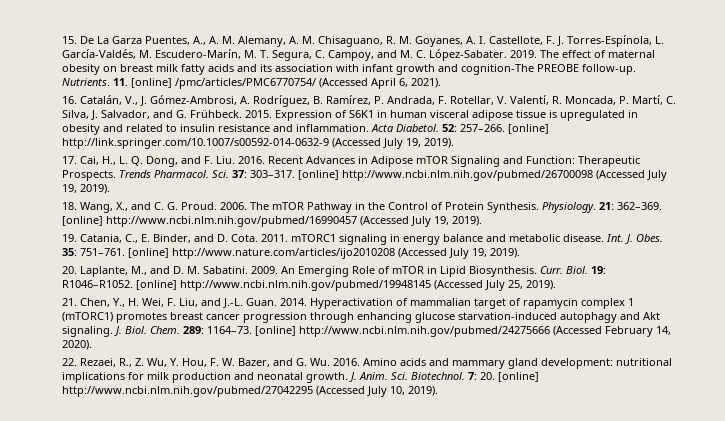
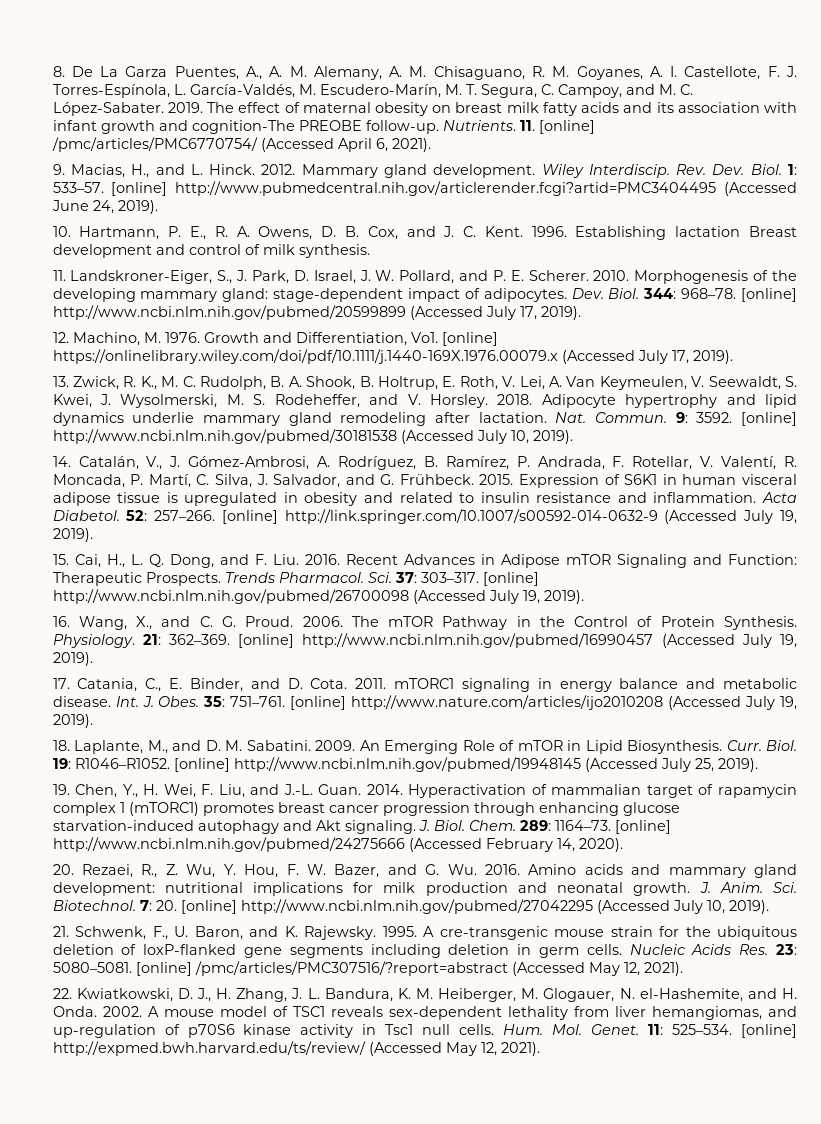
[61,36,77,44] 15. -> [52,66,65,77] 8.
[61,96,77,104] 16. -> [52,164,797,178] [52,181,797,196] [51,200,158,214] [52,226,797,240] [52,244,370,258] [52,270,798,284] [52,288,797,302] [52,305,581,320] [52,332,498,346] [52,349,733,364] [52,376,797,390] [52,394,797,408] [52,412,798,426] [52,429,573,444] [52,456,71,467] 9. Macias, H., and L. Hinck. 2012. Mammary gland development. Wiley Interdiscip. Rev. Dev. Biol. 1: 533–57. [online] http://www.pubmedcentral.nih.gov/articlerender.fcgi?artid=PMC3404495 (Accessed June 24, 2019). // 10. Hartmann, P. E., R. A. Owens, D. B. Cox, and J. C. Kent. 1996. Establishing lactation Breast development and control of milk synthesis. // 11. Landskroner-Eiger, S., J. Park, D. Israel, J. W. Pollard, and P. E. Scherer. 2010. Morphogenesis of the developing mammary gland: stage-dependent impact of adipocytes. Dev. Biol. 344: 968–78. [online] http://www.ncbi.nlm.nih.gov/pubmed/20599899 (Accessed July 17, 2019). // 12. Machino, M. 1976. Growth and Differentiation, Vo1. [online] https://onlinelibrary.wiley.com/doi/pdf/10.1111/j.1440-169X.1976.00079.x (Accessed July 17, 2019). // 13. Zwick, R. K., M. C. Rudolph, B. A. Shook, B. Holtrup, E. Roth, V. Lei, A. Van Keymeulen, V. Seewaldt, S. Kwei, J. Wysolmerski, M. S. Rodeheffer, and V. Horsley. 2018. Adipocyte hypertrophy and lipid dynamics underlie mammary gland remodeling after lactation. Nat. Commun. 9: 3592. [online] http://www.ncbi.nlm.nih.gov/pubmed/30181538 (Accessed July 10, 2019). // 14.
[61,156,77,164] 17. -> [52,554,69,565] 15.
[61,202,77,210] 18. -> [52,616,70,627] 16.
[61,234,77,242] 19. -> [52,678,70,689] 17.
[61,266,77,274] 20. -> [52,740,70,751] 18.
[61,298,77,306] 21. -> [52,784,70,795] 19.
[61,358,77,366] 22. -> [52,864,74,875] 20.
(438, 391) none -> [52,926,798,940] [52,944,797,958] [52,961,683,976] [52,988,797,1002] [52,1006,797,1020] [52,1024,797,1038] [52,1041,540,1056] // 21. Schwenk, F., U. Baron, and K. Rajewsky. 1995. A cre-transgenic mouse strain for the ubiquitous deletion of loxP-flanked gene segments including deletion in germ cells. Nucleic Acids Res. 23: 5080–5081. [online] /pmc/articles/PMC307516/?report=abstract (Accessed May 12, 2021). // 22. Kwiatkowski, D. J., H. Zhang, J. L. Bandura, K. M. Heiberger, M. Glogauer, N. el-Hashemite, and H. Onda. 2002. A mouse model of TSC1 reveals sex-dependent lethality from liver hemangiomas, and up-regulation of p70S6 kinase activity in Tsc1 null cells. Hum. Mol. Genet. 11: 525–534. [online] http://expmed.bwh.harvard.edu/ts/review/ (Accessed May 12, 2021).

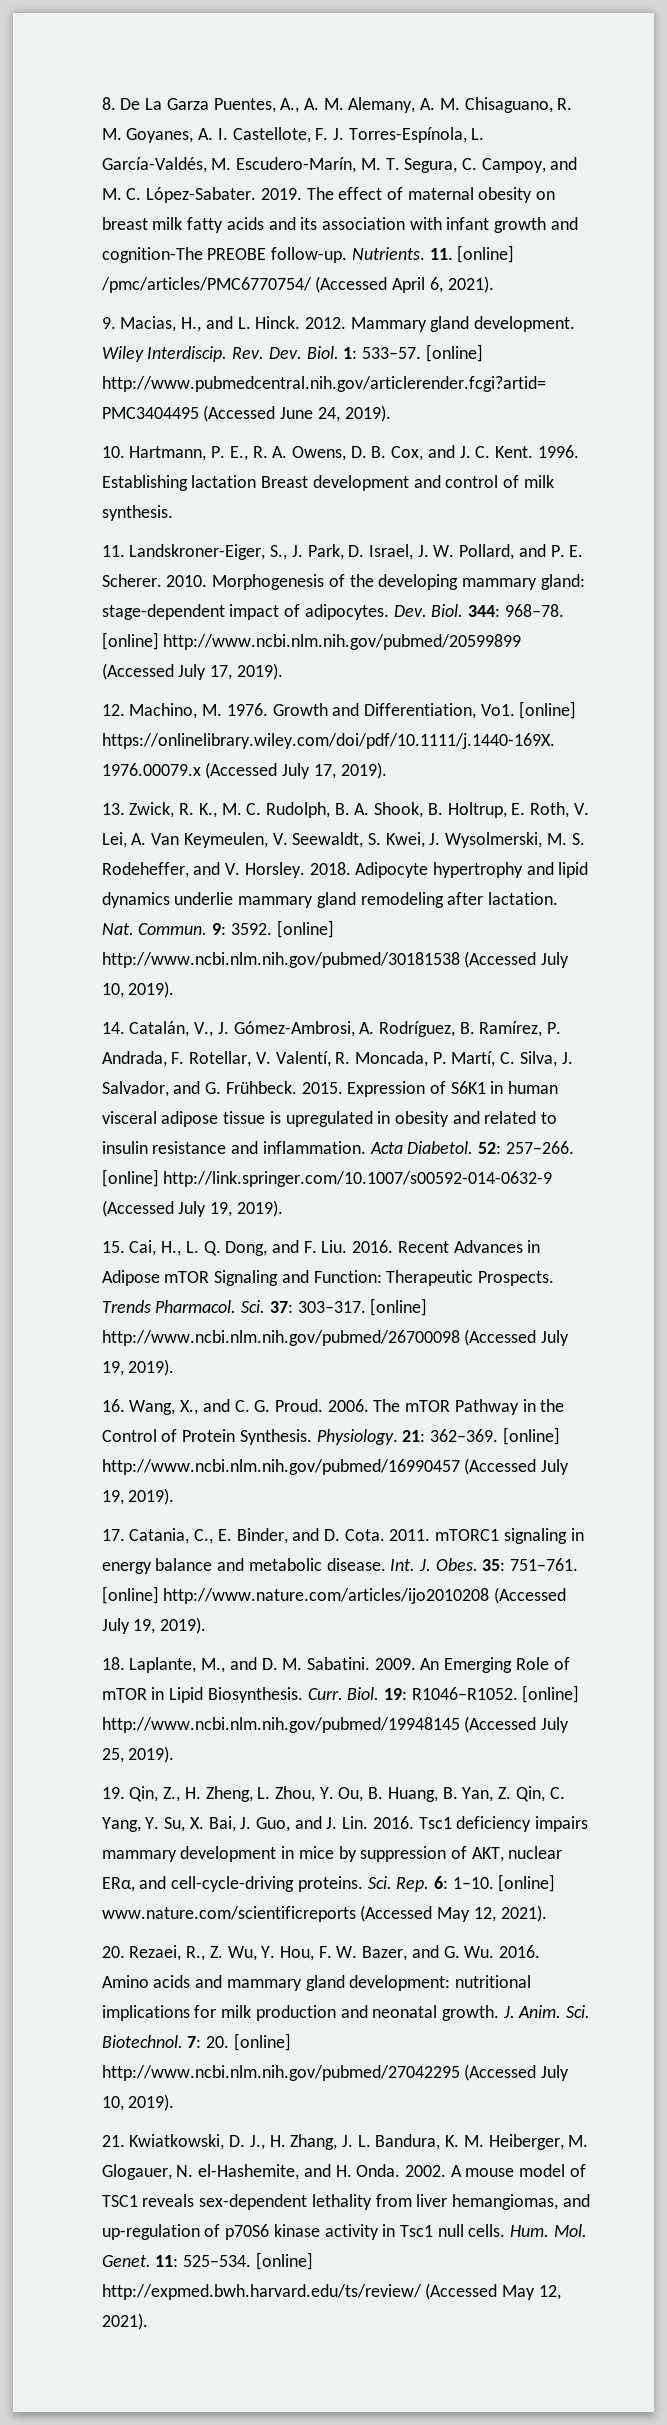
[75,784,797,798] [52,802,680,816] [52,820,671,834] [52,837,623,852] Chen, Y., H. Wei, F. Liu, and J.-L. Guan. 2014. Hyperactivation of mammalian target of rapamycin complex 1 (mTORC1) promotes breast cancer progression through enhancing glucose starvation-induced autophagy and Akt signaling. J. Biol. Chem. 289: 1164–73. [online] http://www.ncbi.nlm.nih.gov/pubmed/24275666 (Accessed February 14, 2020). -> [129,1786,565,1802] [101,1816,589,1832] [101,1846,563,1862] [101,1874,556,1892] [101,1905,547,1922] Qin, Z., H. Zheng, L. Zhou, Y. Ou, B. Huang, B. Yan, Z. Qin, C. Yang, Y. Su, X. Bai, J. Guo, and J. Lin. 2016. Tsc1 deficiency impairs mammary development in mice by suppression of AKT, nuclear ERα, and cell-cycle-driving proteins. Sci. Rep. 6: 1–10. [online] www.nature.com/scientificreports (Accessed May 12, 2021).
[75,926,798,940] [52,944,797,958] [52,961,683,976] [52,988,72,999] Schwenk, F., U. Baron, and K. Rajewsky. 1995. A cre-transgenic mouse strain for the ubiquitous deletion of loxP-flanked gene segments including deletion in germ cells. Nucleic Acids Res. 23: 5080–5081. [online] /pmc/articles/PMC307516/?report=abstract (Accessed May 12, 2021). // 22. -> (125, 2141) none

